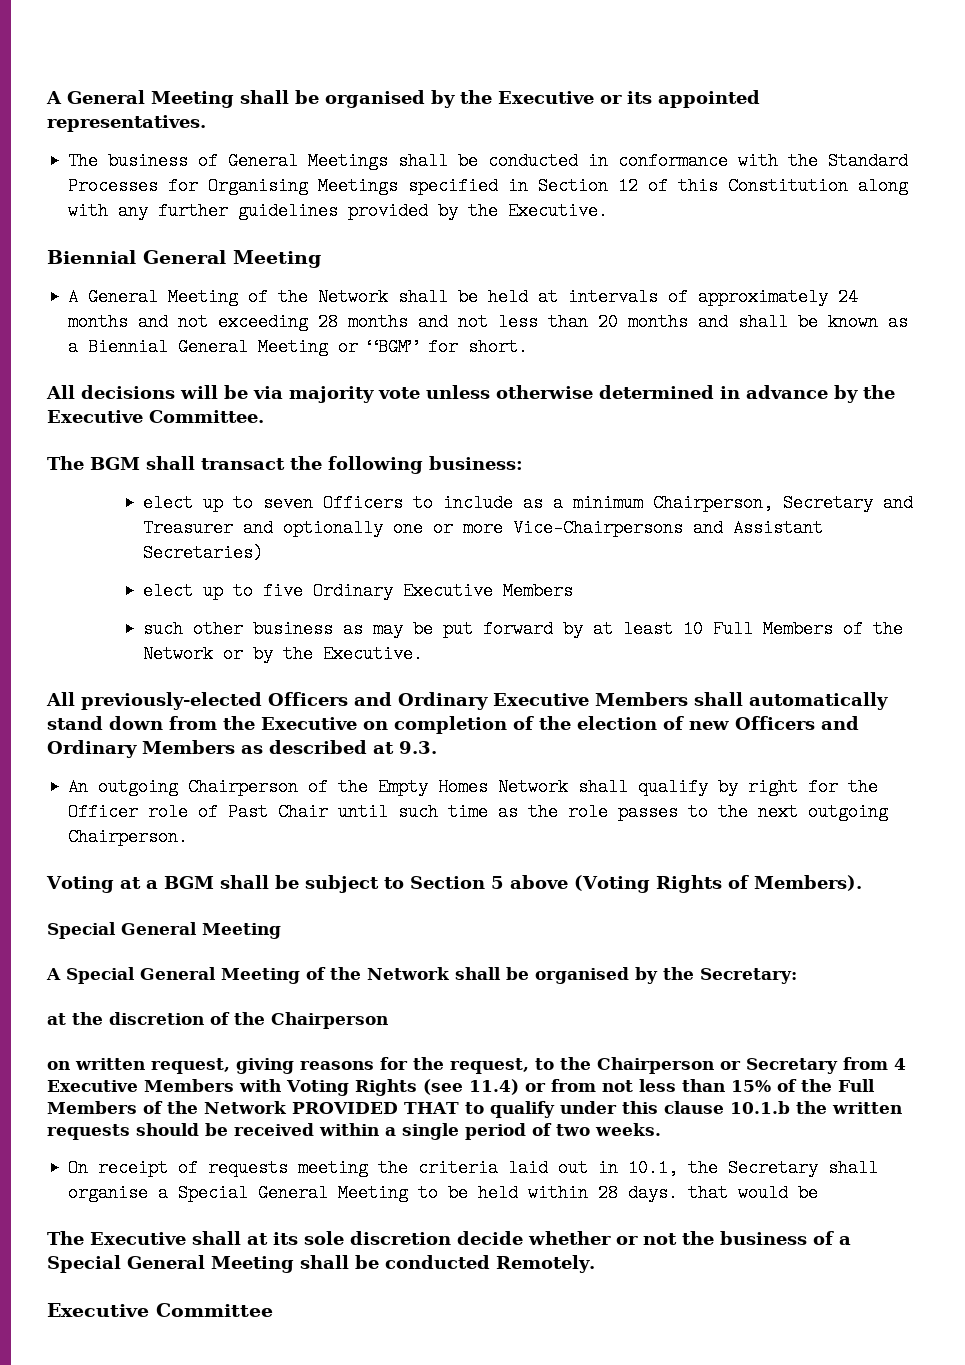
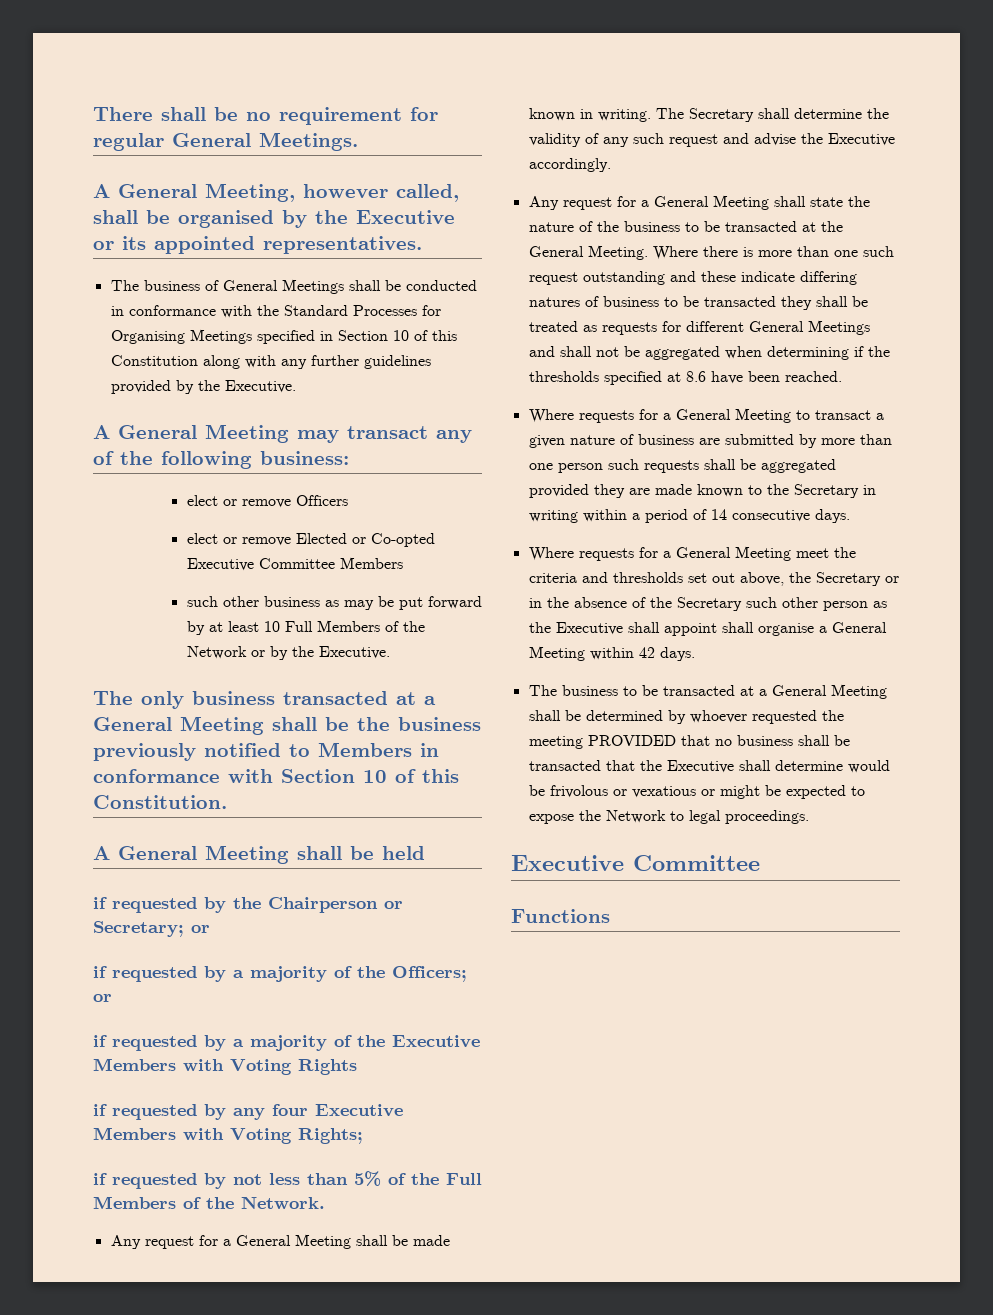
[46,90,234,108] A General Meeting -> [93,107,438,125] [93,132,358,151] [93,183,459,202] There shall be no requirement for regular General Meetings. // A General Meeting, however called,
[618,177,639,195] 12 -> [392,330,409,341] 10
[47,250,321,268] [68,288,859,306] [68,313,909,331] [68,338,529,356] [46,385,895,403] [47,410,264,423] [47,456,523,474] [143,494,914,512] [143,519,824,537] [143,544,264,562] [143,582,494,600] // Biennial General Meeting // A General Meeting of the Network shall be held at intervals of approximately 24 months and not exceeding 28 months and not less than 20 months and shall be known as a Biennial General Meeting or “BGM” for short. // All decisions will be via majority vote unless otherwise determined in advance by the Executive Committee. // The BGM shall transact the following business: // elect up to seven Officers to include as a minimum Chairperson, Secretary and Treasurer and optionally one or more Vice-Chairpersons and Assistant Secretaries) // elect up to five Ordinary Executive -> [93,424,472,443] [93,451,349,469] [186,495,348,508] [186,533,435,547] [186,558,335,571] // A General Meeting may transact any of the following business: // elect or remove Officers // elect or remove Elected or Co-opted Executive Committee
[46,692,888,710] [47,716,859,734] [47,740,437,758] [68,778,879,796] [68,803,889,821] [68,828,189,846] [46,875,862,893] [47,922,281,939] [46,967,797,984] [47,1012,388,1029] [47,1057,906,1074] All previously-elected Officers and Ordinary Executive Members shall automatically stand down from the Executive on completion of the election of new Officers and Ordinary Members as described at 9.3. // An outgoing Chairperson of the Empty Homes Network shall qualify by right for the Officer role of Past Chair until such time as the role passes to the next outgoing Chairperson. // Voting at a BGM shall be subject to Section 5 above (Voting Rights of Members). // Special General Meeting // A Special General Meeting of the Network shall be organised by the Secretary: // at the discretion of the Chairperson // on written request, giving reasons for the request, to the Chairperson or Secretary from 4 -> [93,691,436,709] [93,716,481,735] [93,742,439,761] [93,769,459,783] [93,795,227,809] [93,845,425,864] [93,897,403,913] [93,921,210,937] [93,966,467,982] [93,994,112,1002] [93,1035,385,1051] The only business transacted at a General Meeting shall be the business previously notified to Members in conformance with Section 10 of this Constitution. // A General Meeting shall be held // if requested by the Chairperson or Secretary; or // if requested by a majority of the Officers; or // if requested by a majority of the
[422,1079,771,1095] (see 11.4) or from not less than 15% -> [93,1104,403,1120] [93,1127,363,1144] [93,1171,381,1189] // if requested by any four Executive Members with Voting Rights; // if requested by not less than 5%
[204,1101,902,1118] [47,1123,661,1140] [68,1159,879,1177] [68,1184,819,1202] [47,1231,851,1245] [47,1255,595,1273] [47,1303,273,1317] Network PROVIDED THAT to qualify under this clause 10.1.b the written requests should be received within a single period of two weeks. // On receipt of requests meeting the criteria laid out in 10.1, the Secretary shall organise a Special General Meeting to be held within 28 days. that would be // The Executive shall at its sole discretion decide whether or not the business of a Special General Meeting shall be conducted Remotely. // Executive Committee -> [241,1196,325,1209] [110,1234,450,1249] [528,108,889,122] [528,133,895,147] [528,158,611,172] [528,195,870,210] [528,221,843,232] [528,245,894,260] [528,271,857,285] [528,296,868,310] [528,320,870,335] [528,346,890,360] [528,371,842,385] [528,408,884,423] [528,434,892,448] [528,459,836,473] [528,484,876,498] [528,509,850,523] [528,546,856,561] [528,572,899,586] [528,597,887,611] [528,622,887,636] [528,646,695,661] [528,684,887,699] [528,710,844,724] [528,735,850,749] [528,760,890,773] [528,785,865,799] [528,810,809,824] [511,855,760,871] [511,909,610,923] Network. // Any request for a General Meeting shall be made known in writing. The Secretary shall determine the validity of any such request and advise the Executive accordingly. // Any request for a General Meeting shall state the nature of the business to be transacted at the General Meeting. Where there is more than one such request outstanding and these indicate differing natures of business to be transacted they shall be treated as requests for different General Meetings and shall not be aggregated when determining if the thresholds specified at 8.6 have been reached. // Where requests for a General Meeting to transact a given nature of business are submitted by more than one person such requests shall be aggregated provided they are made known to the Secretary in writing within a period of 14 consecutive days. // Where requests for a General Meeting meet the criteria and thresholds set out above, the Secretary or in the absence of the Secretary such other person as the Executive shall appoint shall organise a General Meeting within 42 days. // The business to be transacted at a General Meeting shall be determined by whoever requested the meeting PROVIDED that no business shall be transacted that the Executive shall determine would be frivolous or vexatious or might be expected to expose the Network to legal proceedings. // Executive Committee // Functions

